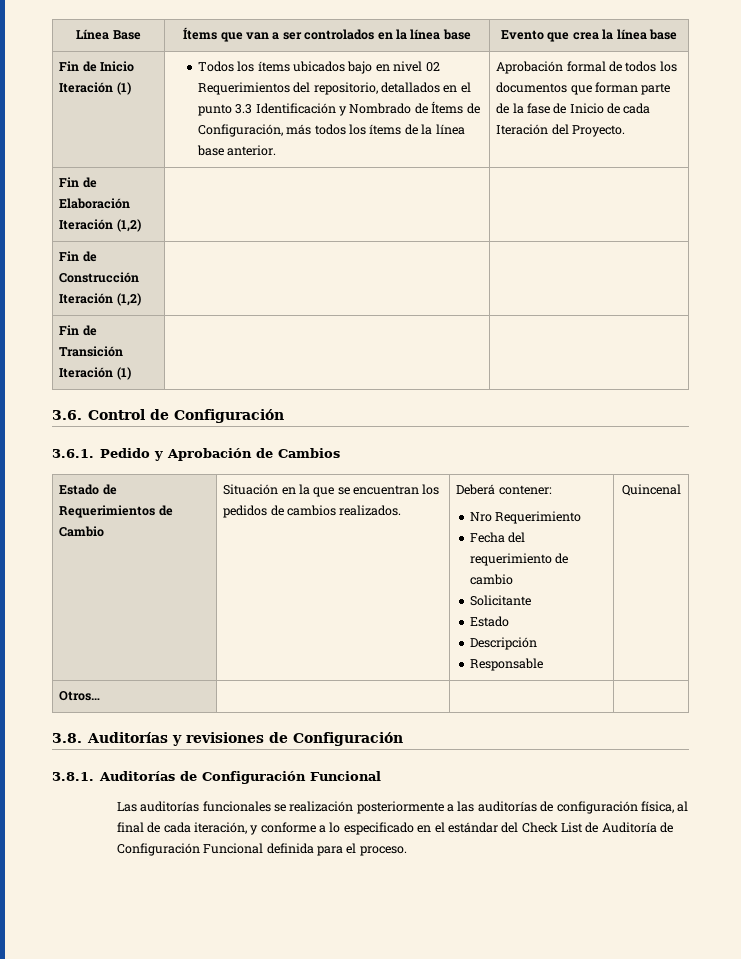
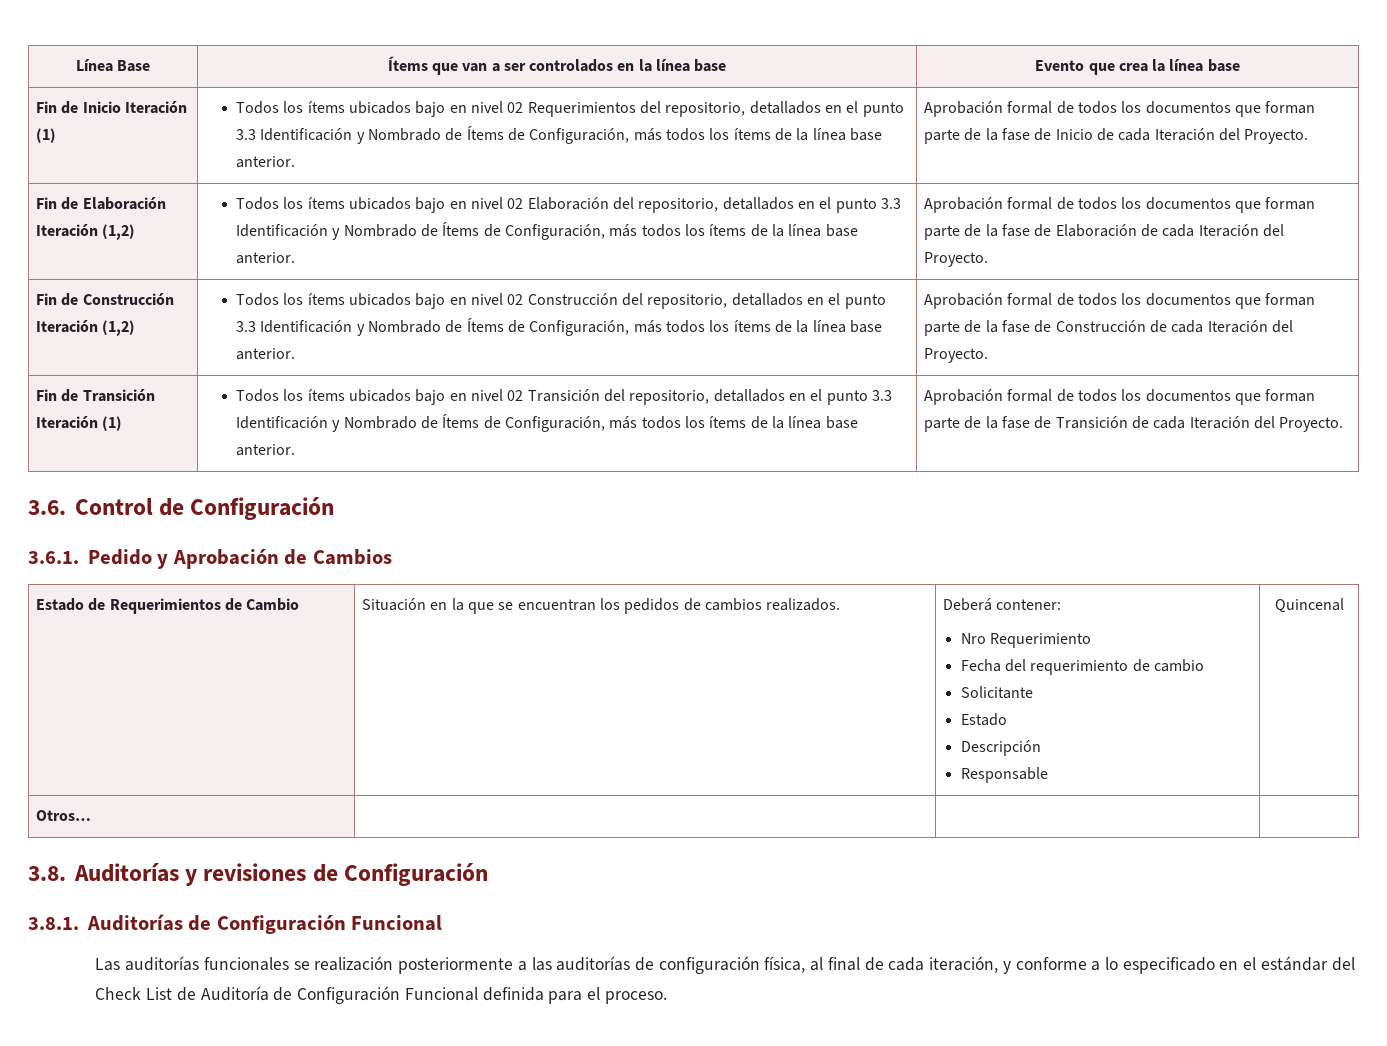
(141, 225) | -> [236,197,901,213] [236,222,858,240] [236,252,296,264] [923,197,1316,213] [923,224,1284,240] [923,252,988,267] Todos los ítems ubicados bajo en nivel 02 Elaboración del repositorio, detallados en el punto 3.3 Identificación y Nombrado de Ítems de Configuración, más todos los ítems de la línea base anterior. | Aprobación formal de todos los documentos que forman parte de la fase de Elaboración de cada Iteración del Proyecto.
(141, 299) | -> [236,293,886,309] [236,318,882,336] [236,348,296,360] [923,293,1316,309] [923,320,1293,336] [923,348,988,363] Todos los ítems ubicados bajo en nivel 02 Construcción del repositorio, detallados en el punto 3.3 Identificación y Nombrado de Ítems de Configuración, más todos los ítems de la línea base anterior. | Aprobación formal de todos los documentos que forman parte de la fase de Construcción de cada Iteración del Proyecto.
(131, 373) | -> [236,389,892,405] [236,414,858,432] [236,444,296,456] [923,389,1316,405] [923,416,1344,432] Todos los ítems ubicados bajo en nivel 02 Transición del repositorio, detallados en el punto 3.3 Identificación y Nombrado de Ítems de Configuración, más todos los ítems de la línea base anterior. | Aprobación formal de todos los documentos que forman parte de la fase de Transición de cada Iteración del Proyecto.

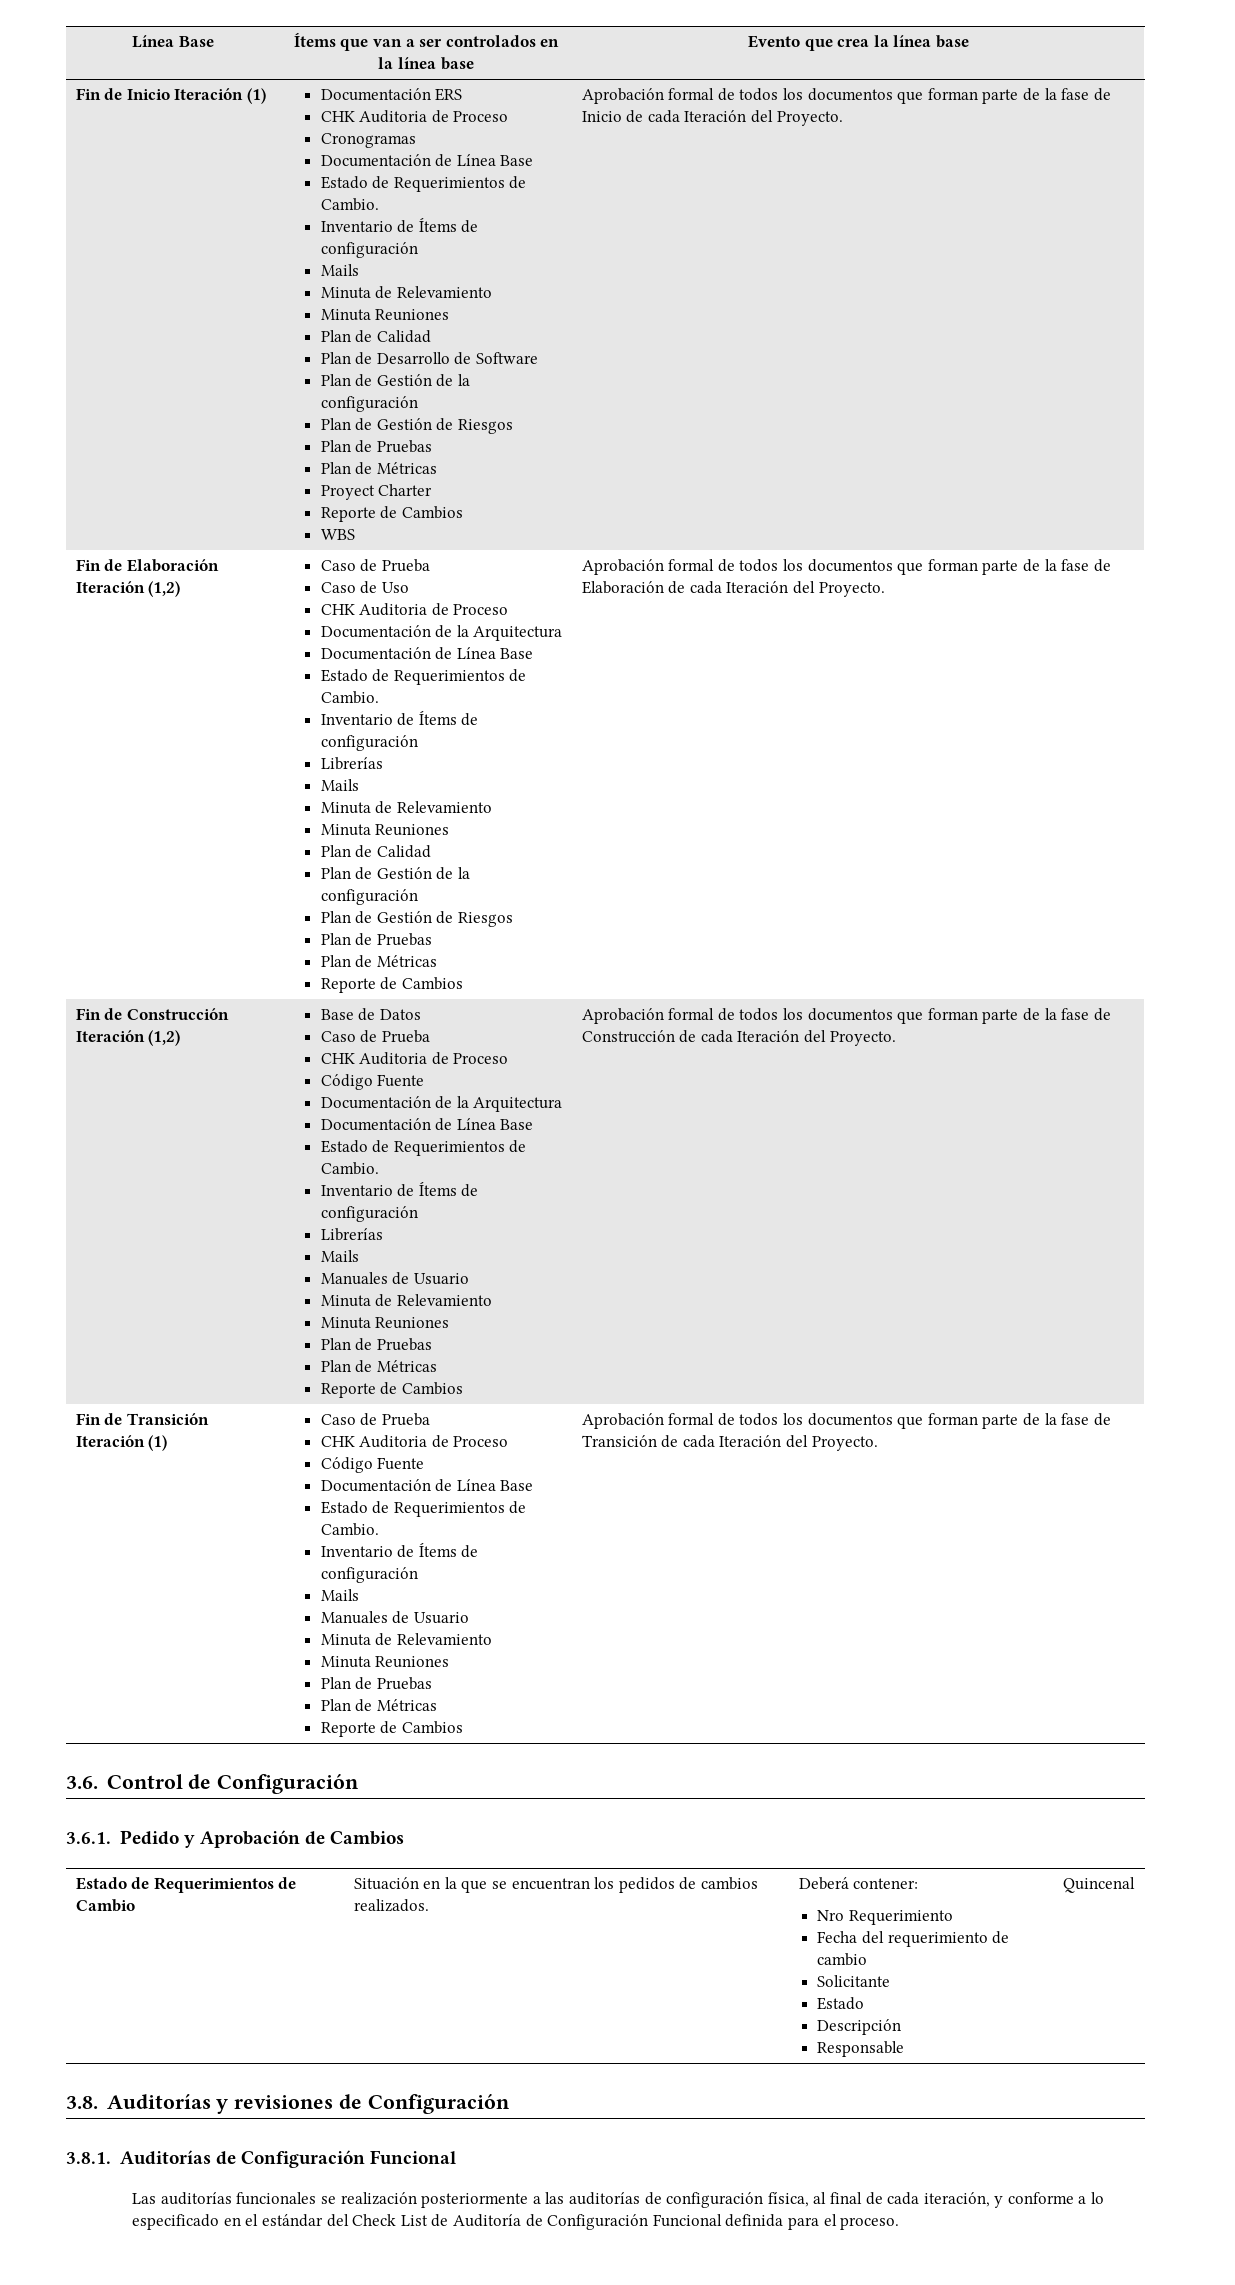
[236,101,904,117] [236,126,882,144] [236,156,296,168] Todos los ítems ubicados bajo en nivel 02 Requerimientos del repositorio, detallados en el punto 3.3 Identificación y Nombrado de Ítems de Configuración, más todos los ítems de la línea base anterior. -> [320,88,463,101] [320,110,509,123] [320,133,416,148] [320,154,534,167] [320,176,527,192] [320,198,379,211] [320,217,479,233] [320,242,418,258] [320,264,359,276] [320,286,492,299] [320,309,450,321] [320,330,431,343] [320,352,538,365] [320,374,470,387] [320,396,418,412] [320,418,513,434] [320,440,432,453] [320,462,437,475] [320,484,433,500] [320,506,463,522] [320,529,355,540] Documentación ERS // CHK Auditoria de Proceso // Cronogramas // Documentación de Línea Base // Estado de Requerimientos de Cambio. // Inventario de Ítems de configuración // Mails // Minuta de Relevamiento // Minuta Reuniones // Plan de Calidad // Plan de Desarrollo de Software // Plan de Gestión de la configuración // Plan de Gestión de Riesgos // Plan de Pruebas // Plan de Métricas // Proyect Charter // Reporte de Cambios // WBS
[236,197,901,213] [236,222,858,240] [236,252,296,264] Todos los ítems ubicados bajo en nivel 02 Elaboración del repositorio, detallados en el punto 3.3 Identificación y Nombrado de Ítems de Configuración, más todos los ítems de la línea base anterior. -> [320,559,430,572] [320,581,409,594] [320,603,509,616] [320,625,563,641] [320,647,534,660] [320,669,527,685] [320,691,379,704] [320,710,479,726] [320,735,418,751] [320,757,383,770] [320,779,359,791] [320,801,492,814] [320,824,450,836] [320,845,431,858] [320,867,470,880] [320,889,418,905] [320,911,513,927] [320,933,432,946] [320,955,437,968] [320,977,463,993] Caso de Prueba // Caso de Uso // CHK Auditoria de Proceso // Documentación de la Arquitectura // Documentación de Línea Base // Estado de Requerimientos de Cambio. // Inventario de Ítems de configuración // Librerías // Mails // Minuta de Relevamiento // Minuta Reuniones // Plan de Calidad // Plan de Gestión de la configuración // Plan de Gestión de Riesgos // Plan de Pruebas // Plan de Métricas // Reporte de Cambios
[236,293,886,309] [236,318,882,336] [236,348,296,360] Todos los ítems ubicados bajo en nivel 02 Construcción del repositorio, detallados en el punto 3.3 Identificación y Nombrado de Ítems de Configuración, más todos los ítems de la línea base anterior. -> [320,1008,421,1021] [320,1030,430,1043] [320,1052,509,1065] [320,1074,425,1090] [320,1096,563,1112] [320,1118,534,1131] [320,1140,527,1156] [320,1162,379,1175] [320,1181,479,1197] [320,1206,418,1222] [320,1228,383,1241] [320,1250,359,1262] [320,1272,469,1285] [320,1294,492,1307] [320,1317,450,1329] [320,1338,432,1351] [320,1360,437,1373] [320,1382,463,1398] Base de Datos // Caso de Prueba // CHK Auditoria de Proceso // Código Fuente // Documentación de la Arquitectura // Documentación de Línea Base // Estado de Requerimientos de Cambio. // Inventario de Ítems de configuración // Librerías // Mails // Manuales de Usuario // Minuta de Relevamiento // Minuta Reuniones // Plan de Pruebas // Plan de Métricas // Reporte de Cambios
[236,389,892,405] [236,414,858,432] [236,444,296,456] Todos los ítems ubicados bajo en nivel 02 Transición del repositorio, detallados en el punto 3.3 Identificación y Nombrado de Ítems de Configuración, más todos los ítems de la línea base anterior. -> [320,1413,430,1426] [320,1435,509,1448] [320,1457,425,1473] [320,1479,534,1492] [320,1501,527,1517] [320,1523,379,1536] [320,1542,479,1558] [320,1567,418,1583] [320,1589,359,1601] [320,1611,469,1624] [320,1633,492,1646] [320,1656,450,1668] [320,1677,432,1690] [320,1699,437,1712] [320,1721,463,1737] Caso de Prueba // CHK Auditoria de Proceso // Código Fuente // Documentación de Línea Base // Estado de Requerimientos de Cambio. // Inventario de Ítems de configuración // Mails // Manuales de Usuario // Minuta de Relevamiento // Minuta Reuniones // Plan de Pruebas // Plan de Métricas // Reporte de Cambios
[35,810,91,821] // Otros… | | | -> (1135, 1885) none

